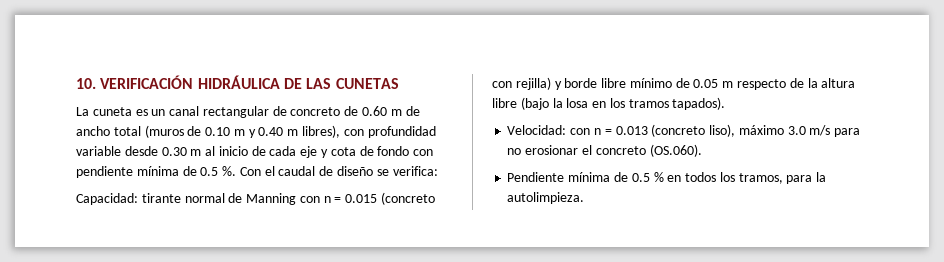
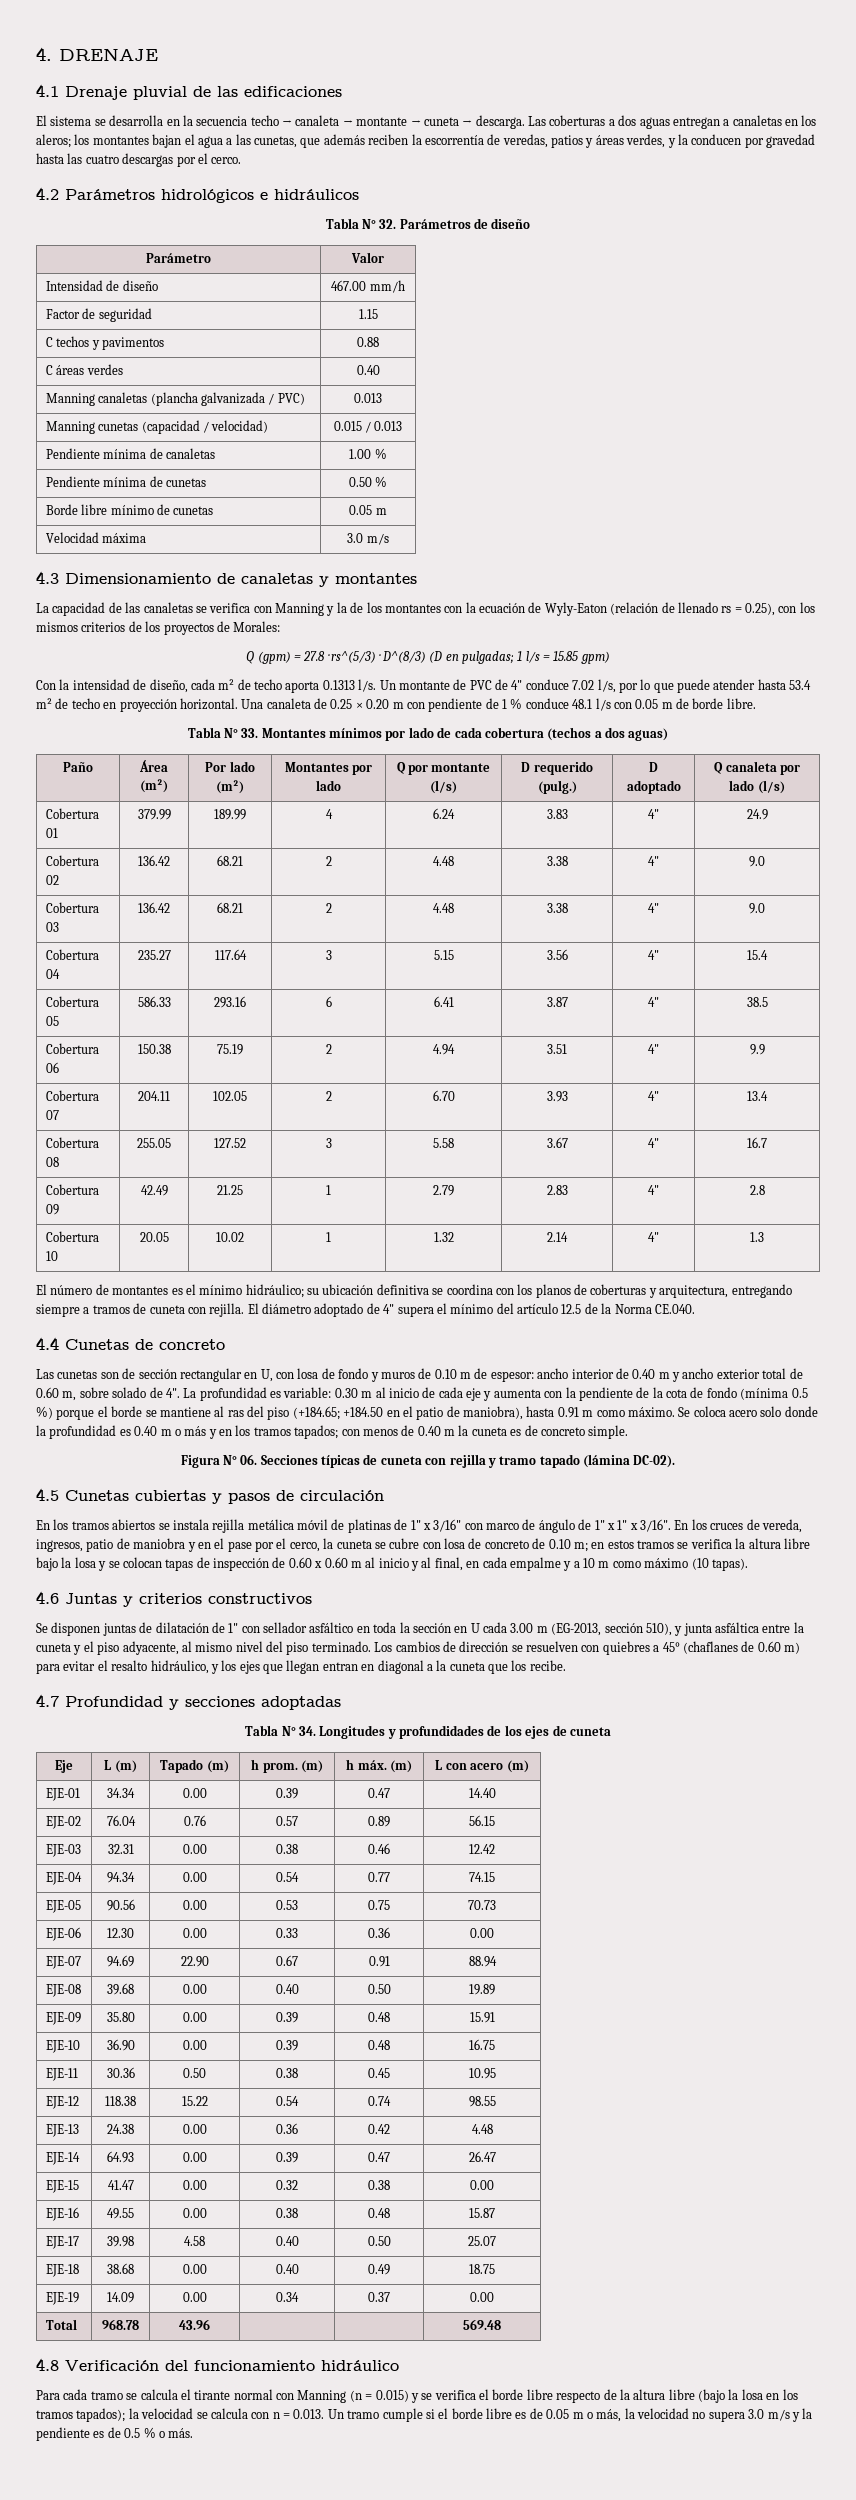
[76,75,399,89] [76,106,420,118] [76,125,436,138] [76,146,158,156] 10. VERIFICACIÓN HIDRÁULICA DE LAS CUNETAS // La cuneta es un canal rectangular de concreto de 0.60 m de ancho total (muros de 0.10 m y 0.40 m libres), con profundidad variable desde -> [36,47,158,61] [36,84,342,100] [36,115,817,129] [36,134,815,148] [36,153,242,167] [36,187,359,203] [325,218,531,229] [146,253,211,263] [351,252,384,263] [45,280,158,291] [331,280,405,293] [45,308,152,322] [358,309,378,319] [45,336,165,350] [357,337,379,347] [45,364,123,375] [356,365,380,375] [45,392,305,406] [354,393,382,403] [45,420,269,434] [333,421,403,433] [45,448,216,459] [349,448,387,459] [45,476,207,487] [348,476,388,487] [45,504,214,515] [349,505,387,515] [45,532,147,543] [347,533,389,545] [36,571,417,587] [36,602,815,616] [36,621,281,635] [246,651,610,664] [36,679,812,693] [36,698,756,712] [187,727,669,741] [63,762,93,772] [139,760,168,772] [140,779,168,793] [205,761,255,772] [216,780,244,794] [284,762,373,775] [316,780,341,791] [396,762,491,775] [430,780,457,794] [521,761,593,775] [537,780,577,794] [649,762,658,772] [626,780,681,794] [714,761,800,775] [729,780,785,794] [45,808,99,819] [45,828,58,838] [137,809,171,820] [214,809,246,820] [325,809,333,819] [433,808,455,819] [546,809,568,819] [648,809,659,819] [746,809,768,820] [45,855,99,866] [45,875,59,885] [138,855,170,866] [217,855,243,866] [325,856,332,866] [433,856,454,866] [546,856,568,866] [648,856,659,866] [749,856,765,867] [45,902,99,913] [45,922,59,932] [138,902,170,913] [217,902,243,913] [325,903,332,913] [433,903,454,913] [546,903,568,913] [648,903,659,913] [749,903,765,914] [45,949,99,960] [45,969,60,979] [137,950,171,960] [214,949,247,960] [325,950,332,960] [433,950,454,960] [546,949,568,960] [648,950,659,960] [747,950,768,960] [45,996,99,1007] [45,1016,59,1026] [137,996,171,1007] [214,996,246,1008] [325,996,332,1007] [433,996,454,1007] [546,997,568,1007] [648,997,659,1007] [746,997,768,1007] [45,1043,99,1054] [45,1062,59,1073] [137,1044,171,1054] [217,1044,243,1055] [325,1044,332,1054] [433,1044,455,1055] [547,1044,567,1054] [648,1044,659,1054] [749,1044,765,1055] [45,1090,99,1101] [45,1110,59,1120] [138,1091,170,1101] [213,1091,247,1101] [325,1091,332,1101] [432,1090,455,1101] [546,1091,568,1102] [648,1091,659,1101] [747,1091,768,1101] [45,1137,99,1148] [45,1157,59,1167] [137,1138,171,1148] [214,1138,246,1148] [325,1138,332,1148] [433,1138,454,1148] [546,1137,568,1148] [648,1138,659,1148] [747,1137,767,1148] [45,1184,99,1195] [45,1204,59,1215] [140,1185,168,1196] [217,1185,243,1195] [326,1185,331,1195] [433,1185,454,1196] [546,1185,568,1195] [648,1185,659,1195] [749,1185,765,1195] [45,1231,99,1242] [45,1251,58,1261] [139,1232,169,1242] [216,1232,244,1242] [326,1232,331,1242] [433,1232,454,1242] [547,1232,568,1242] [648,1232,659,1242] [750,1232,764,1242] [36,1284,792,1298] [36,1303,695,1317] [36,1337,225,1350] [36,1368,803,1382] [36,1387,332,1401] 4. DRENAJE // 4.1 Drenaje pluvial de las edificaciones // El sistema se desarrolla en la secuencia techo → canaleta → montante → cuneta → descarga. Las coberturas a dos aguas entregan a canaletas en los aleros; los montantes bajan el agua a las cunetas, que además reciben la escorrentía de veredas, patios y áreas verdes, y la conducen por gravedad hasta las cuatro descargas por el cerco. // 4.2 Parámetros hidrológicos e hidráulicos // Tabla N° 32. Parámetros de diseño // Parámetro | Valor // Intensidad de diseño | 467.00 mm/h // Factor de seguridad | 1.15 // C techos y pavimentos | 0.88 // C áreas verdes | 0.40 // Manning canaletas (plancha galvanizada / PVC) | 0.013 // Manning cunetas (capacidad / velocidad) | 0.015 / 0.013 // Pendiente mínima de canaletas | 1.00 % // Pendiente mínima de cunetas | 0.50 % // Borde libre mínimo de cunetas | 0.05 m // Velocidad máxima | 3.0 m/s // 4.3 Dimensionamiento de canaletas y montantes // La capacidad de las canaletas se verifica con Manning y la de los montantes con la ecuación de Wyly-Eaton (relación de llenado rs = 0.25), con los mismos criterios de los proyectos de Morales: // Q (gpm) = 27.8 · rs^(5/3) · D^(8/3) (D en pulgadas; 1 l/s = 15.85 gpm) // Con la intensidad de diseño, cada m² de techo aporta 0.1313 l/s. Un montante de PVC de 4" conduce 7.02 l/s, por lo que puede atender hasta 53.4 m² de techo en proyección horizontal. Una canaleta de 0.25 × 0.20 m con pendiente de 1 % conduce 48.1 l/s con 0.05 m de borde libre. // Tabla N° 33. Montantes mínimos por lado de cada cobertura (techos a dos aguas) // Paño | Área (m²) | Por lado (m²) | Montantes por lado | Q por montante (l/s) | D requerido (pulg.) | D adoptado | Q canaleta por lado (l/s) // Cobertura 01 | 379.99 | 189.99 | 4 | 6.24 | 3.83 | 4" | 24.9 // Cobertura 02 | 136.42 | 68.21 | 2 | 4.48 | 3.38 | 4" | 9.0 // Cobertura 03 | 136.42 | 68.21 | 2 | 4.48 | 3.38 | 4" | 9.0 // Cobertura 04 | 235.27 | 117.64 | 3 | 5.15 | 3.56 | 4" | 15.4 // Cobertura 05 | 586.33 | 293.16 | 6 | 6.41 | 3.87 | 4" | 38.5 // Cobertura 06 | 150.38 | 75.19 | 2 | 4.94 | 3.51 | 4" | 9.9 // Cobertura 07 | 204.11 | 102.05 | 2 | 6.70 | 3.93 | 4" | 13.4 // Cobertura 08 | 255.05 | 127.52 | 3 | 5.58 | 3.67 | 4" | 16.7 // Cobertura 09 | 42.49 | 21.25 | 1 | 2.79 | 2.83 | 4" | 2.8 // Cobertura 10 | 20.05 | 10.02 | 1 | 1.32 | 2.14 | 4" | 1.3 // El número de montantes es el mínimo hidráulico; su ubicación definitiva se coordina con los planos de coberturas y arquitectura, entregando siempre a tramos de cuneta con rejilla. El diámetro adoptado de 4" supera el mínimo del artículo 12.5 de la Norma CE.040. // 4.4 Cunetas de concreto // Las cunetas son de sección rectangular en U, con losa de fondo y muros de 0.10 m de espesor: ancho interior de 0.40 m y ancho exterior total de 0.60 m, sobre solado de 4". La profundidad es variable:
[330,146,434,156] [76,166,438,178] [76,192,436,205] [492,77,734,90] cota de fondo con pendiente mínima de 0.5 %. Con el caudal de diseño se verifica: // Capacidad: tirante normal de Manning con n = 0.015 (concreto con rejilla) y borde libre mínimo de 0.05 m -> [493,1387,808,1401] [36,1406,818,1420] [36,1425,629,1439] [180,1454,676,1468] [36,1488,384,1504] [36,1519,802,1533] [36,1538,810,1552] [36,1557,748,1571] [36,1591,312,1607] [36,1622,804,1636] [36,1641,800,1655] [36,1660,566,1674] [36,1694,341,1710] [245,1725,611,1739] [55,1760,73,1773] [104,1760,137,1773] [160,1759,229,1773] [251,1759,323,1773] [346,1759,412,1773] [435,1760,529,1773] [45,1788,80,1801] [107,1788,135,1798] [182,1788,207,1798] [276,1788,298,1799] [368,1788,390,1798] [468,1788,496,1798] [45,1816,81,1829] [106,1815,136,1826] [183,1815,206,1826] [276,1816,298,1826] [368,1816,390,1827] [469,1815,495,1826] [45,1844,81,1857] [107,1844,134,1854] [182,1844,207,1854] [276,1844,298,1854] [368,1843,390,1854] [469,1844,495,1854] [45,1872,82,1885] [107,1872,135,1883] [182,1872,207,1882] [276,1872,299,1882] [368,1872,390,1882] [469,1872,495,1882] [45,1900,81,1913] [106,1899,135,1911] [182,1900,207,1910] [276,1900,298,1910] [368,1900,390,1910] [468,1900,496,1910] [45,1927,81,1941] [107,1928,134,1938] [182,1928,207,1938] [276,1928,298,1938] [368,1927,390,1938] [470,1928,494,1938] [45,1956,81,1969] [107,1955,134,1967] [180,1956,209,1967] [276,1955,298,1966] [368,1956,390,1967] [468,1956,497,1967] [45,1984,81,1997] [107,1983,134,1995] [182,1984,207,1994] [275,1984,299,1994] [367,1984,391,1994] [469,1984,495,1995] [45,2012,81,2025] [106,2012,135,2022] [182,2012,207,2022] [276,2012,298,2023] [368,2012,390,2022] [469,2012,495,2023] [45,2040,80,2053] [106,2039,135,2051] [182,2040,207,2050] [276,2040,298,2051] [368,2040,390,2050] [469,2039,495,2050] [45,2068,78,2081] [106,2067,135,2078] [183,2068,206,2078] [276,2068,298,2078] [368,2068,390,2078] [468,2068,496,2079] [45,2096,79,2109] [105,2096,136,2106] [181,2096,208,2106] [276,2096,299,2106] [368,2096,391,2106] [468,2096,496,2107] [45,2124,79,2137] [107,2124,134,2134] [182,2124,207,2134] [276,2123,298,2134] [368,2124,390,2134] [471,2124,493,2134] [45,2152,80,2165] [107,2151,134,2163] [182,2152,207,2162] [276,2152,298,2163] [368,2152,390,2162] [468,2151,496,2162] [45,2180,79,2193] [107,2180,134,2190] [182,2180,207,2190] [276,2180,298,2190] [368,2180,390,2190] [470,2180,494,2190] [45,2207,79,2221] [107,2208,134,2219] [182,2208,207,2218] [276,2208,298,2218] [368,2208,390,2218] [469,2208,495,2218] [45,2236,79,2249] [107,2236,134,2247] [184,2236,205,2246] [275,2236,299,2246] [367,2236,391,2246] [468,2236,496,2246] [45,2264,79,2277] [107,2263,134,2274] [182,2264,207,2274] [275,2264,299,2274] [368,2264,390,2275] [469,2264,495,2274] [45,2292,79,2305] [107,2292,134,2303] [182,2292,207,2302] [276,2292,299,2302] [368,2292,390,2302] [470,2292,494,2302] [45,2319,77,2330] [102,2319,139,2330] [179,2319,210,2330] [463,2319,501,2330] [36,2358,399,2371] [36,2389,553,2403] aumenta con la pendiente de la cota de fondo (mínima 0.5 %) porque el borde se mantiene al ras del piso (+184.65; +184.50 en el patio de maniobra), hasta 0.91 m como máximo. Se coloca acero solo donde la profundidad es 0.40 m o más y en los tramos tapados; con menos de 0.40 m la cuneta es de concreto simple. // Figura N° 06. Secciones típicas de cuneta con rejilla y tramo tapado (lámina DC-02). // 4.5 Cunetas cubiertas y pasos de circulación // En los tramos abiertos se instala rejilla metálica móvil de platinas de 1" x 3/16" con marco de ángulo de 1" x 1" x 3/16". En los cruces de vereda, ingresos, patio de maniobra y en el pase por el cerco, la cuneta se cubre con losa de concreto de 0.10 m; en estos tramos se verifica la altura libre bajo la losa y se colocan tapas de inspección de 0.60 x 0.60 m al inicio y al final, en cada empalme y a 10 m como máximo (10 tapas). // 4.6 Juntas y criterios constructivos // Se disponen juntas de dilatación de 1" con sellador asfáltico en toda la sección en U cada 3.00 m (EG-2013, sección 510), y junta asfáltica entre la cuneta y el piso adyacente, al mismo nivel del piso terminado. Los cambios de dirección se resuelven con quiebres a 45° (chaflanes de 0.60 m) para evitar el resalto hidráulico, y los ejes que llegan entran en diagonal a la cuneta que los recibe. // 4.7 Profundidad y secciones adoptadas // Tabla N° 34. Longitudes y profundidades de los ejes de cuneta // Eje | L (m) | Tapado (m) | h prom. (m) | h máx. (m) | L con acero (m) // EJE-01 | 34.34 | 0.00 | 0.39 | 0.47 | 14.40 // EJE-02 | 76.04 | 0.76 | 0.57 | 0.89 | 56.15 // EJE-03 | 32.31 | 0.00 | 0.38 | 0.46 | 12.42 // EJE-04 | 94.34 | 0.00 | 0.54 | 0.77 | 74.15 // EJE-05 | 90.56 | 0.00 | 0.53 | 0.75 | 70.73 // EJE-06 | 12.30 | 0.00 | 0.33 | 0.36 | 0.00 // EJE-07 | 94.69 | 22.90 | 0.67 | 0.91 | 88.94 // EJE-08 | 39.68 | 0.00 | 0.40 | 0.50 | 19.89 // EJE-09 | 35.80 | 0.00 | 0.39 | 0.48 | 15.91 // EJE-10 | 36.90 | 0.00 | 0.39 | 0.48 | 16.75 // EJE-11 | 30.36 | 0.50 | 0.38 | 0.45 | 10.95 // EJE-12 | 118.38 | 15.22 | 0.54 | 0.74 | 98.55 // EJE-13 | 24.38 | 0.00 | 0.36 | 0.42 | 4.48 // EJE-14 | 64.93 | 0.00 | 0.39 | 0.47 | 26.47 // EJE-15 | 41.47 | 0.00 | 0.32 | 0.38 | 0.00 // EJE-16 | 49.55 | 0.00 | 0.38 | 0.48 | 15.87 // EJE-17 | 39.98 | 4.58 | 0.40 | 0.50 | 25.07 // EJE-18 | 38.68 | 0.00 | 0.40 | 0.49 | 18.75 // EJE-19 | 14.09 | 0.00 | 0.34 | 0.37 | 0.00 // Total | 968.78 | 43.96 | | | 569.48 // 4.8 Verificación del funcionamiento hidráulico // Para cada tramo se calcula el tirante normal con Manning (n = 0.015) y se verifica el borde libre
[672,97,726,110] [507,124,861,137] [507,144,702,157] [507,172,827,184] [507,192,585,204] tapados). // Velocidad: con n = 0.013 (concreto liso), máximo 3.0 m/s para no erosionar el concreto (OS.060). // Pendiente mínima de 0.5 % en todos los tramos, para la autolimpieza. -> [76,2408,813,2422] [36,2427,194,2441] tapados); la velocidad se calcula con n = 0.013. Un tramo cumple si el borde libre es de 0.05 m o más, la velocidad no supera 3.0 m/s y la pendiente es de 0.5 % o más.

